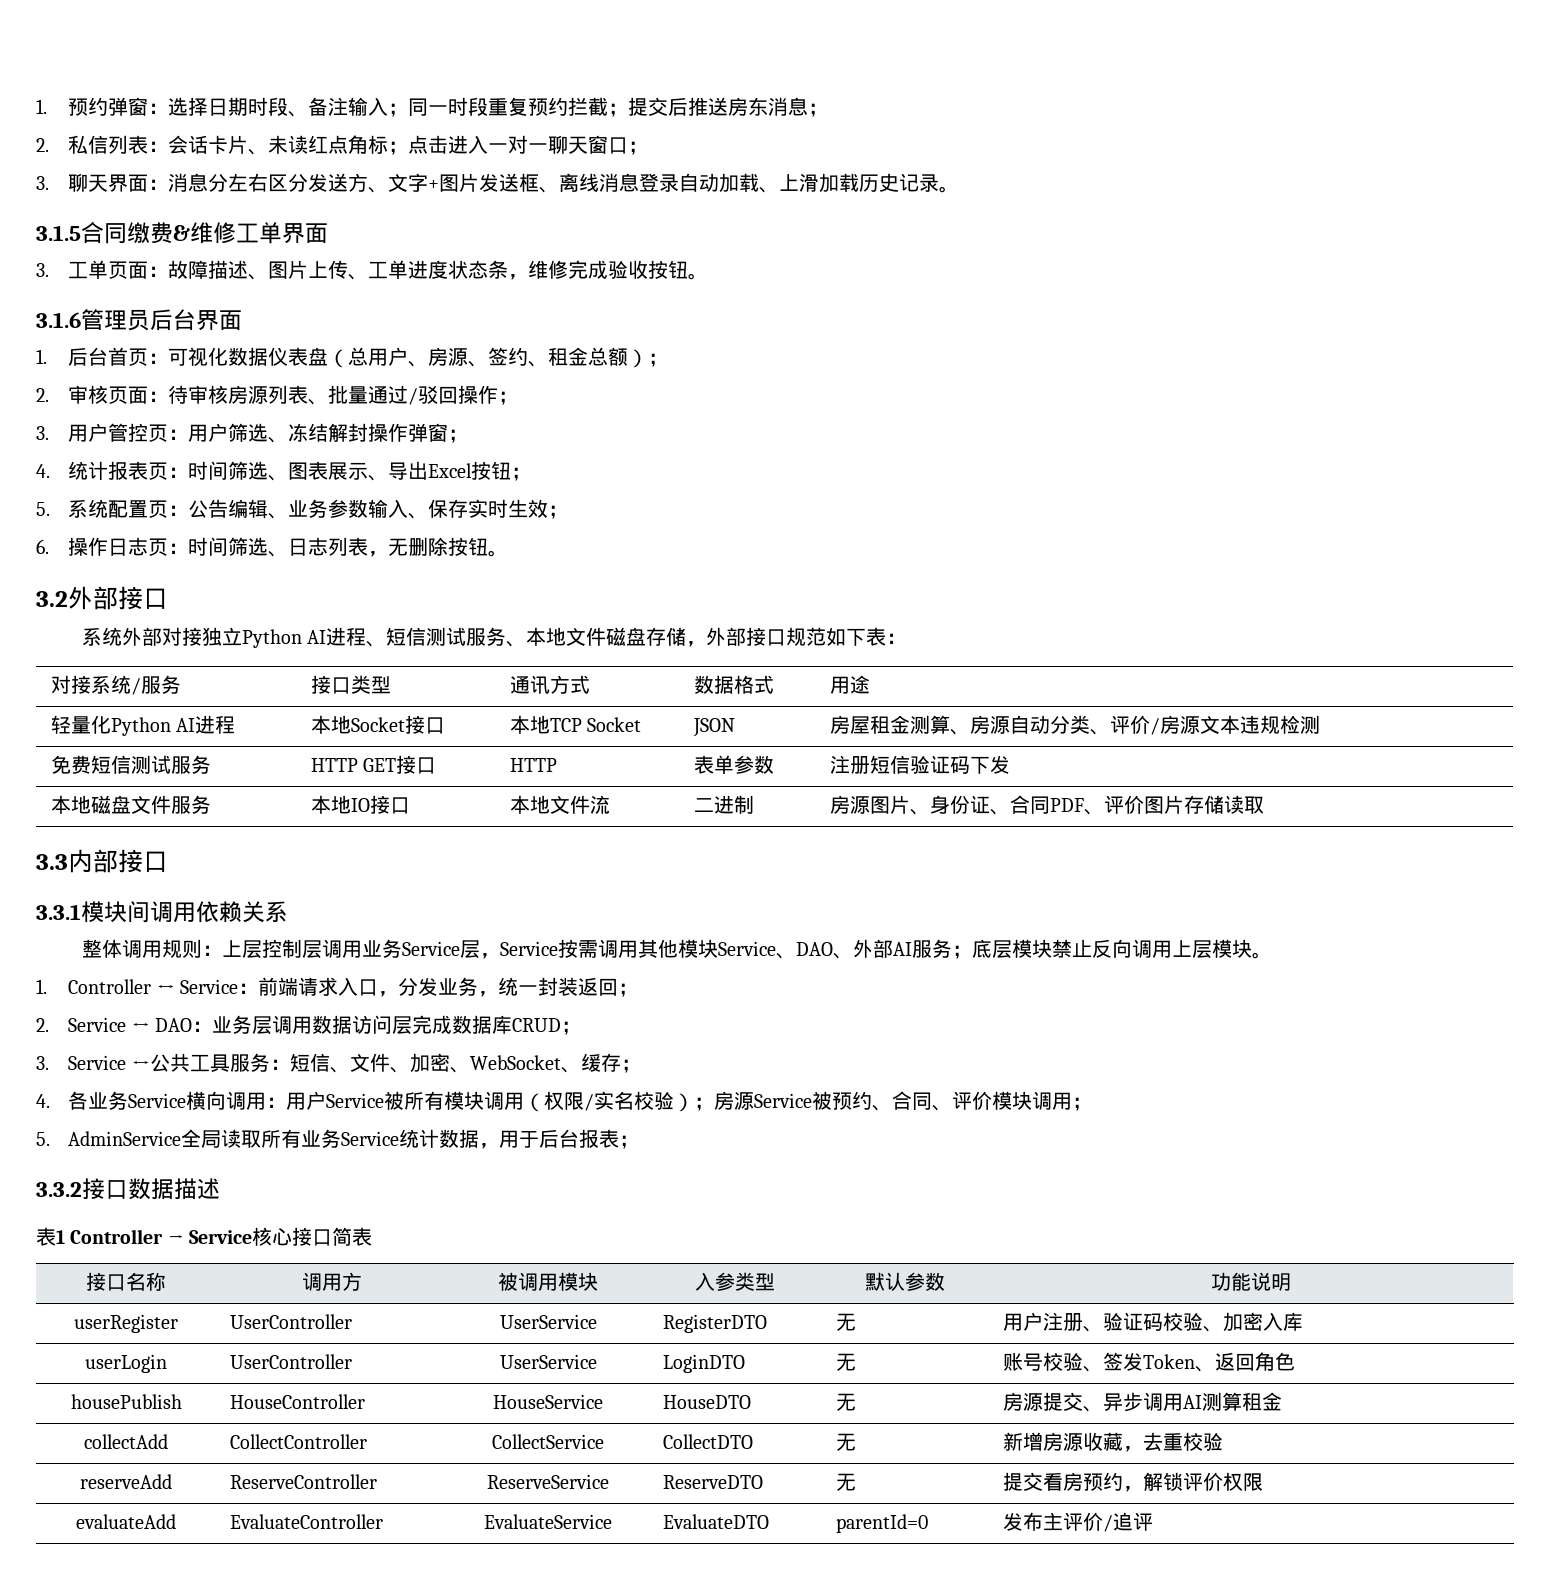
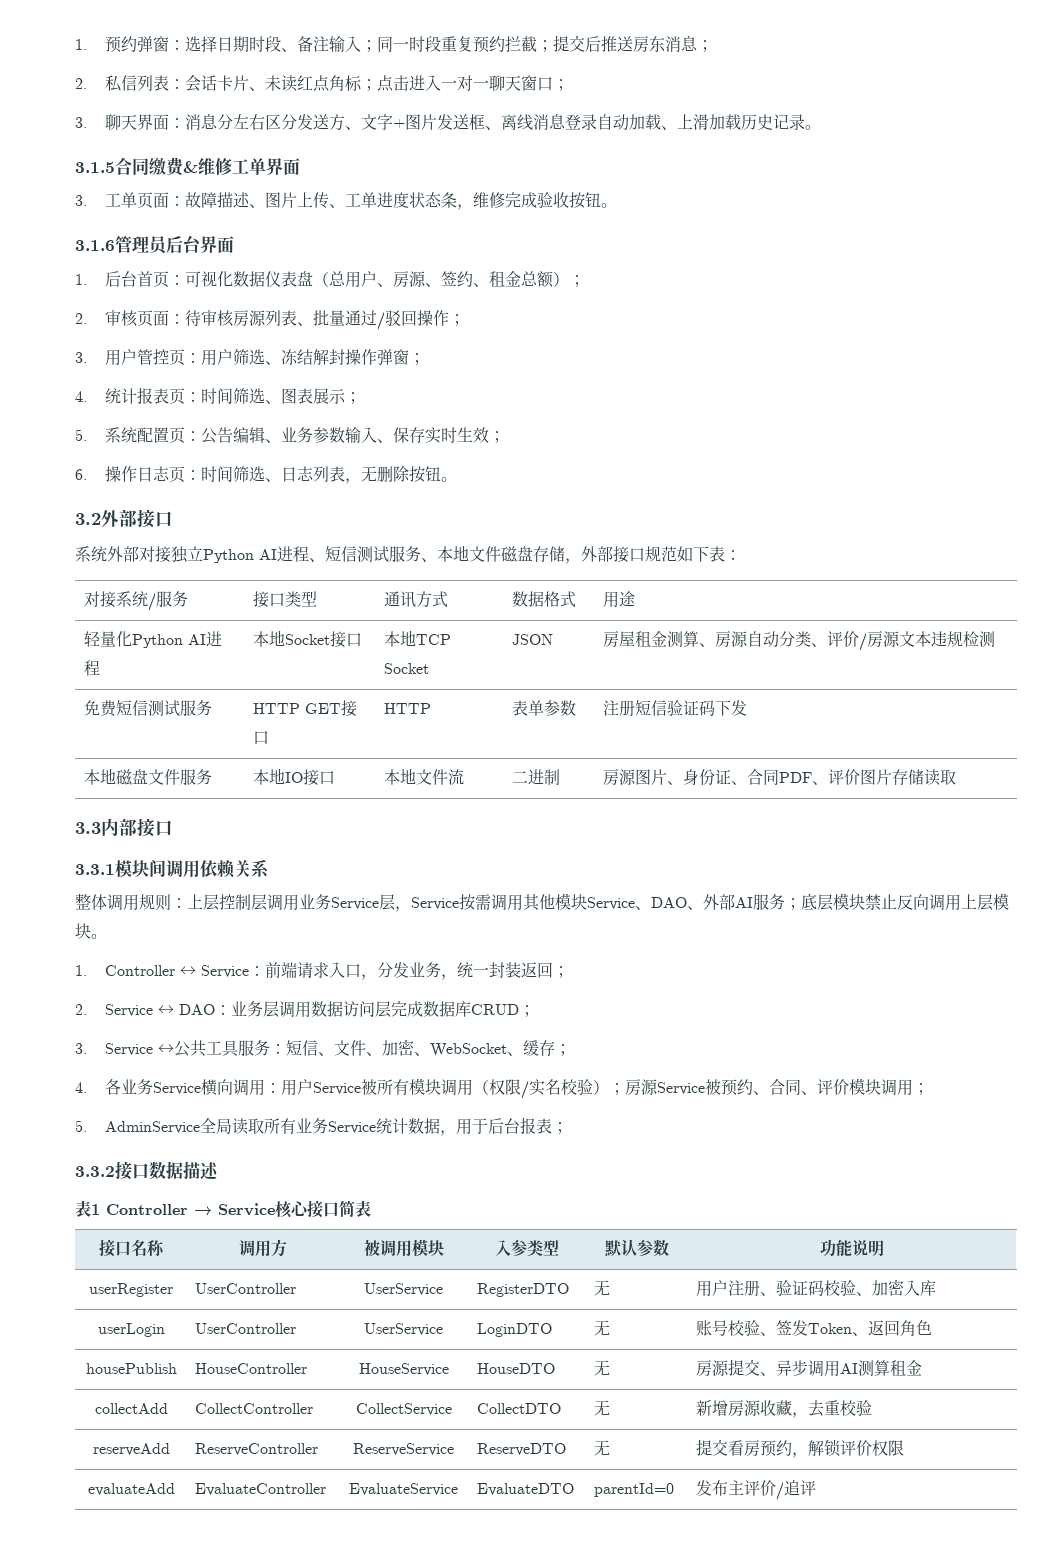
[368,461,512,481] 、导出Excel按钮 -> (346, 396) none

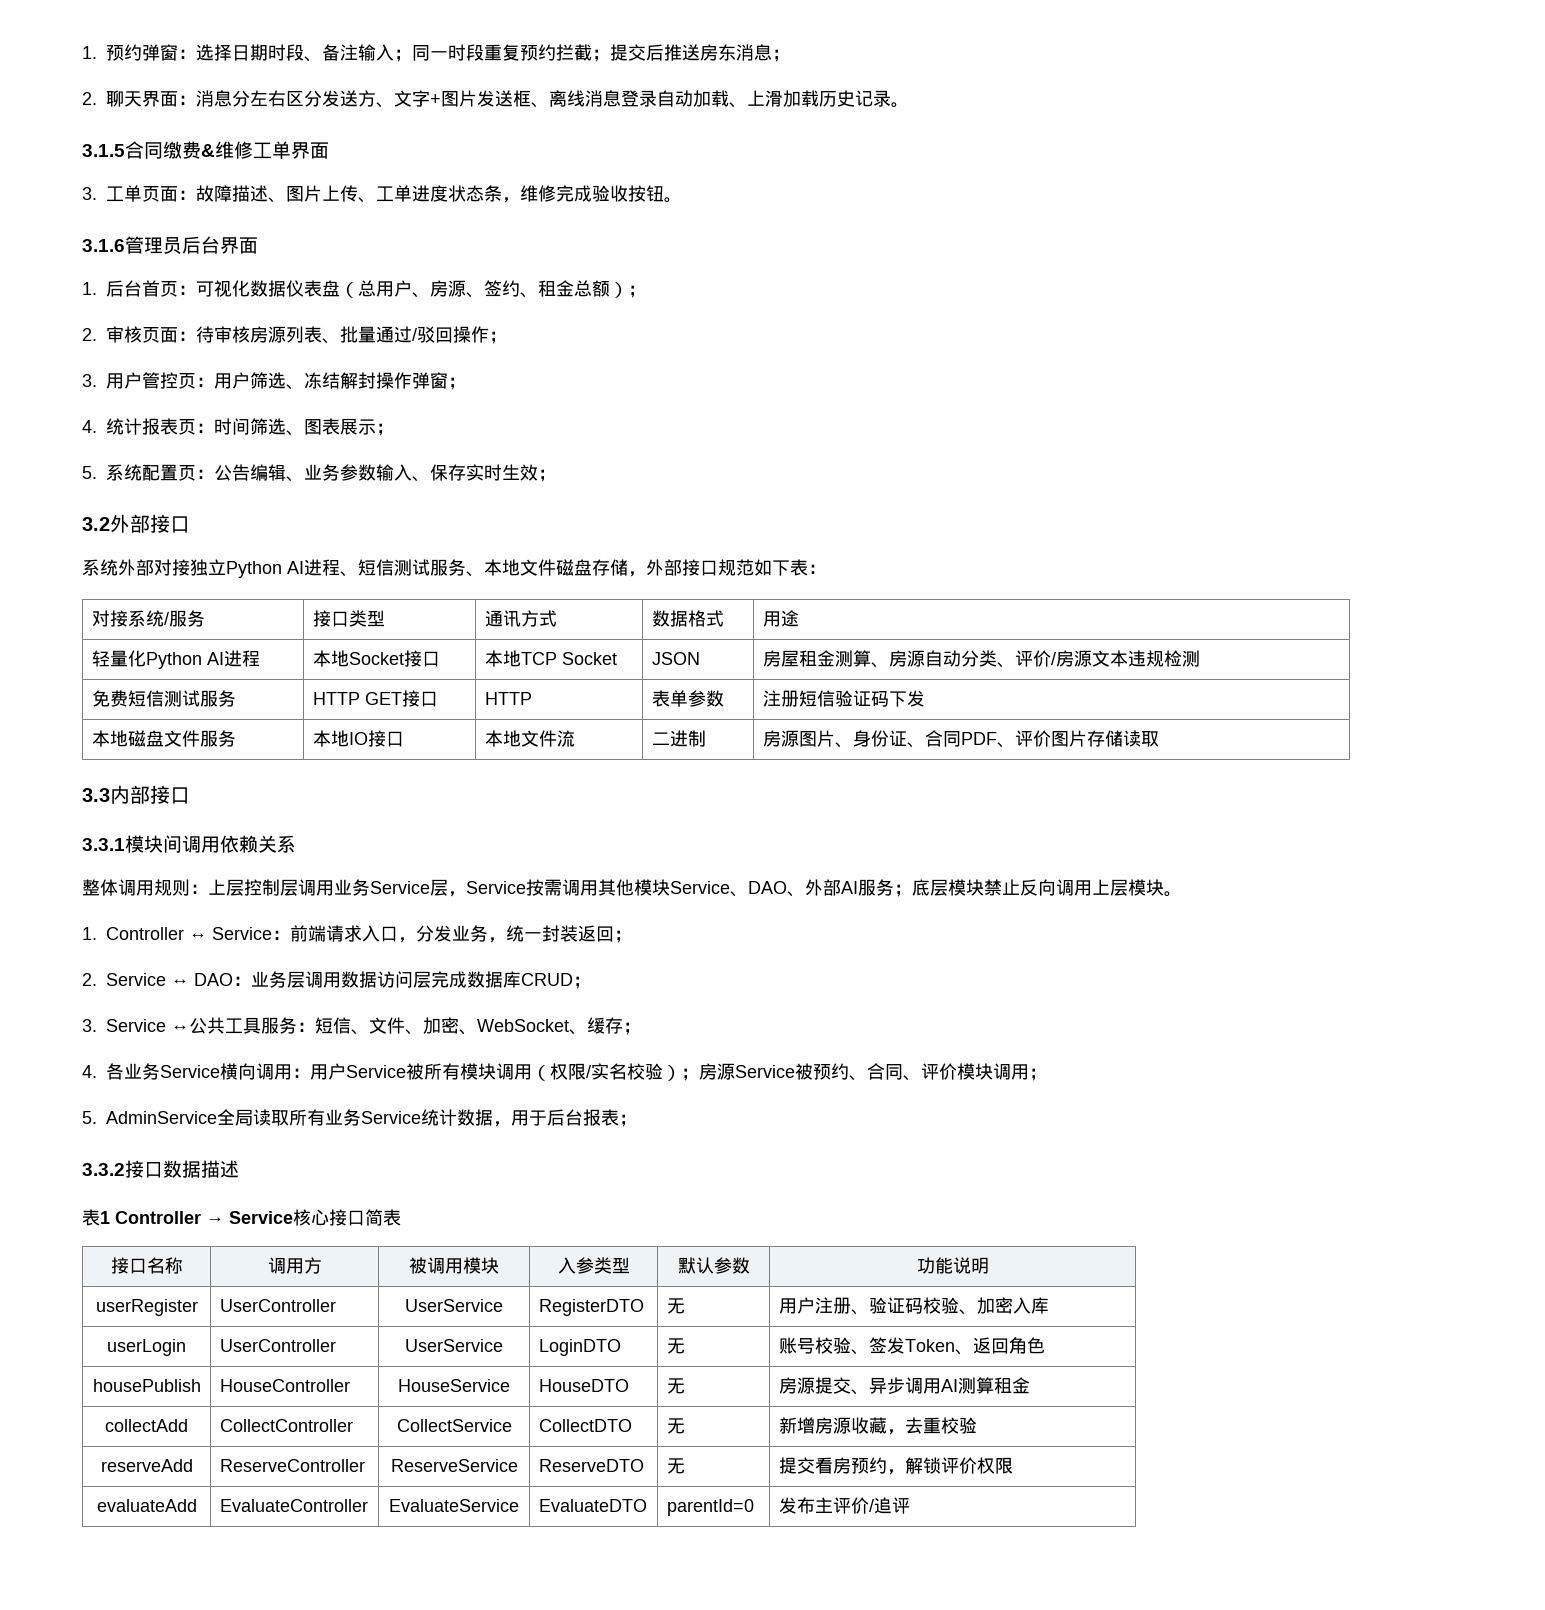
[104,75,569,92] [75,117,87,128] 私信列表：会话卡片、未读红点角标；点击进入一对一聊天窗口； // 3. -> (97, 98) none
[75,466,457,484] // 6.操作日志页：时间筛选、日志列表，无删除按钮。 -> (556, 475) none

